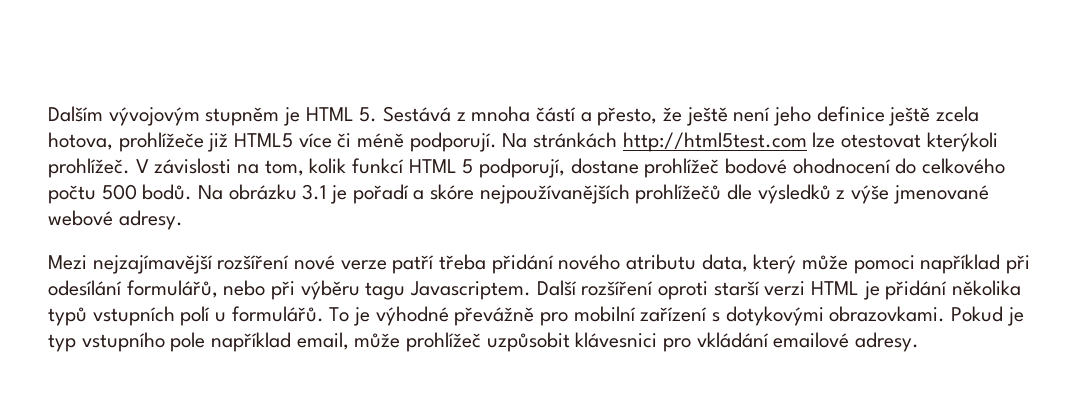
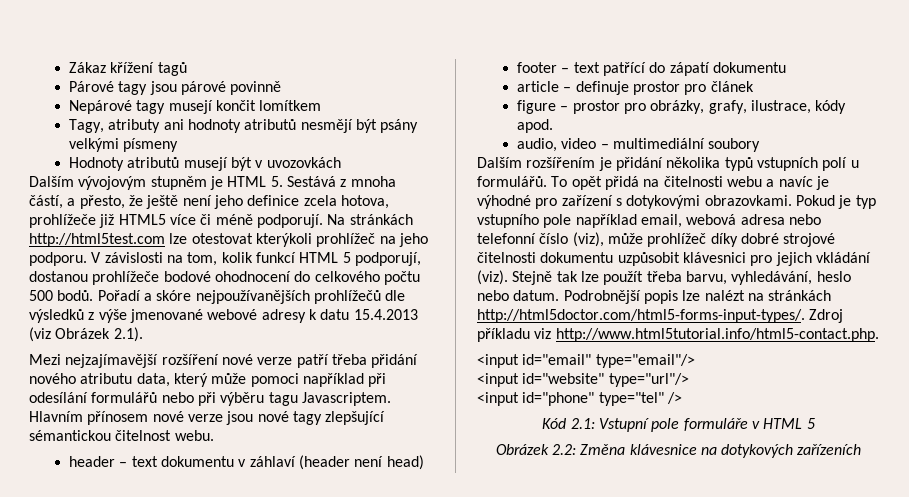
(48, 114) none -> [69,62,187,76] [69,81,282,95] [69,100,322,114] [69,119,419,133] [69,138,179,152] [69,157,341,171] Zákaz křížení tagů // Párové tagy jsou párové povinně // Nepárové tagy musejí končit lomítkem // Tagy, atributy ani hodnoty atributů nesmějí být psány velkými písmeny // Hodnoty atributů musejí být v uvozovkách //
[536,107,577,122] částí -> [29,195,63,209] částí,
[888,107,931,126] ještě -> (300, 200) none
[48,158,130,178] prohlížeč. -> [316,233,428,247] [29,252,87,266] prohlížeč na jeho podporu.
[570,158,720,178] dostane prohlížeč -> [29,271,160,285] dostanou prohlížeče
[198,184,409,204] Na obrázku 3.1 je pořadí -> [97,290,141,301] Pořadí
[118,210,183,230] adresy. -> [261,309,418,323] [29,327,143,342] adresy k datu 15.4.2013 (viz Obrázek 2.1).
[126,280,218,298] formulářů, -> [91,392,158,403] formulářů
[536,280,860,300] Další rozšíření oproti starší verzi HTML -> [29,411,386,425] [29,430,214,441] [69,455,424,470] [517,62,787,76] [517,81,754,95] [517,100,847,114] [517,119,554,133] [517,138,761,152] [477,157,596,168] Hlavním přínosem nové verze jsou nové tagy zlepšující sémantickou čitelnost webu. // header – text dokumentu v záhlaví (header není head) // footer – text patřící do zápatí dokumentu // article – definuje prostor pro článek // figure – prostor pro obrázky, grafy, ilustrace, kódy apod. // audio, video – multimediální soubory // Dalším rozšířením
[353,306,636,326] je výhodné převážně pro mobilní -> [571,176,829,190] [477,195,558,209] opět přidá na čitelnosti webu a navíc je výhodné pro
[354,332,920,352] může prohlížeč uzpůsobit klávesnici pro vkládání emailové adresy. -> [686,214,821,225] [477,232,836,247] [477,252,871,266] [477,270,851,285] [477,290,832,304] [477,309,844,323] [477,328,879,342] [477,354,695,368] [477,373,689,387] [477,392,682,406] [542,418,815,432] [495,444,862,458] webová adresa nebo telefonní číslo (viz), může prohlížeč díky dobré strojové čitelnosti dokumentu uzpůsobit klávesnici pro jejich vkládání (viz). Stejně tak lze použít třeba barvu, vyhledávání, heslo nebo datum. Podrobnější popis lze nalézt na stránkách http://html5doctor.com/html5-forms-input-types/. Zdroj příkladu viz http://www.html5tutorial.info/html5-contact.php. // <input id="email" type="email"/> // <input id="website" type="url"/> // <input id="phone" type="tel" /> // Kód 2.1: Vstupní pole formuláře v HTML 5 // Obrázek 2.2: Změna klávesnice na dotykových zařízeních

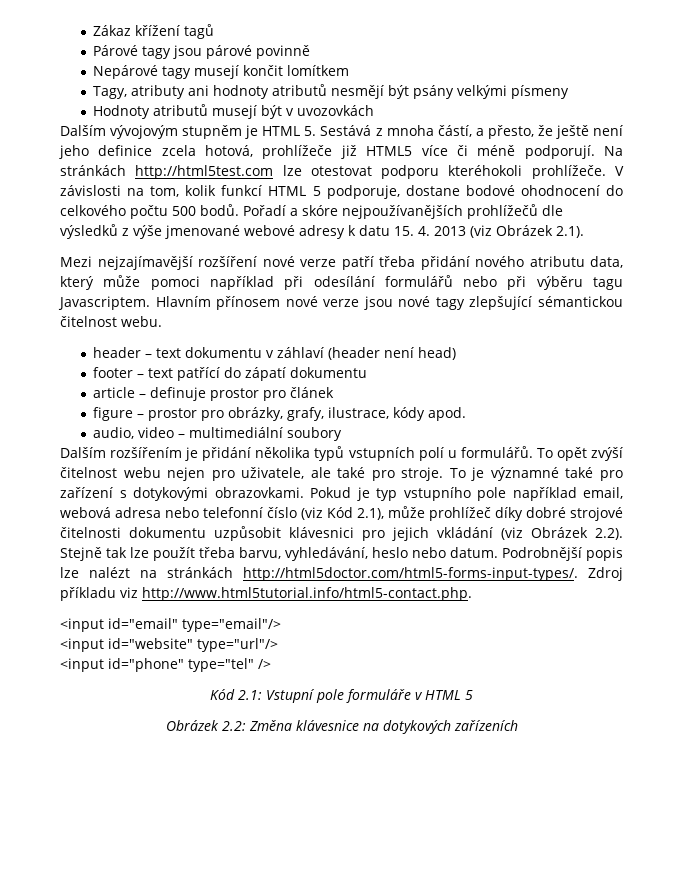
[340,195,389,209] hotova, -> [205,145,254,157] hotová,
[255,233,428,247] [29,252,87,266] kterýkoli prohlížeč na jeho podporu. -> [381,165,606,179] podporu kteréhokoli prohlížeče.
[354,252,421,266] [29,271,160,285] podporují, dostanou prohlížeče -> [326,185,460,199] podporuje, dostane
[353,309,418,320] 15.4.2013 -> [394,226,466,236] 15. 4. 2013
[604,176,829,190] [477,195,531,209] přidá na čitelnosti webu a navíc je výhodné -> [591,447,623,461] [60,467,594,481] zvýší čitelnost webu nejen pro uživatele, ale také pro stroje. To je významné také
[572,232,604,247] (viz), -> [301,507,384,520] (viz Kód 2.1),
[477,270,508,285] (viz). -> [501,527,623,540] (viz Obrázek 2.2).

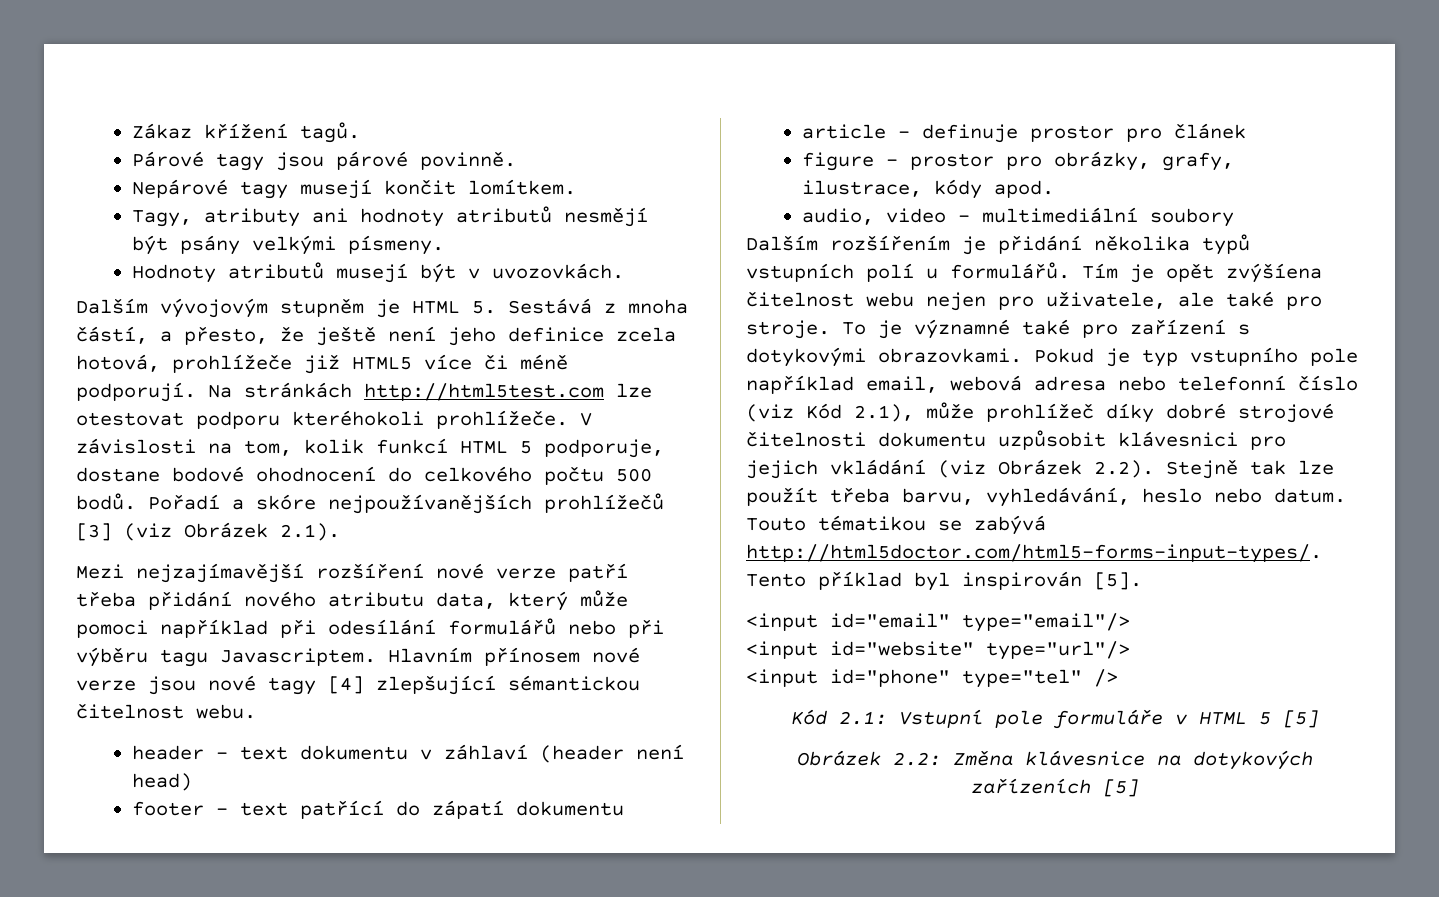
[184,24,215,39] tagů -> [300,122,361,143] tagů.
[256,45,311,59] povinně -> [420,151,517,170] povinně.
[287,65,350,76] lomítkem -> [468,179,577,195] lomítkem.
[511,85,570,99] písmeny -> [348,235,445,255] písmeny.
[297,105,375,116] uvozovkách -> [492,263,625,279] uvozovkách.
[542,205,563,216] [60,224,466,239] dle výsledků z výše jmenované webové adresy k datu 15. 4. 2013 -> [76,523,112,541] [3]
(465, 303) none -> [328,676,364,694] [4]
[536,447,623,461] To opět zvýší -> [1082,263,1322,283] Tím je opět zvýšíena
[502,547,623,561] [60,567,623,581] [60,587,472,601] Podrobnější popis lze nalézt na stránkách http://html5doctor.com/html5-forms-input-types/. Zdroj příkladu viz http://www.html5tutorial.info/html5-contact.php. -> [746,515,1046,535] [746,544,1322,563] [746,571,1142,591] Touto tématikou se zabývá http://html5doctor.com/html5-forms-input-types/. Tento příklad byl inspirován [5].
(473, 695) none -> [1282,710,1319,728] [5]
(518, 725) none -> [1102,779,1139,797] [5]

